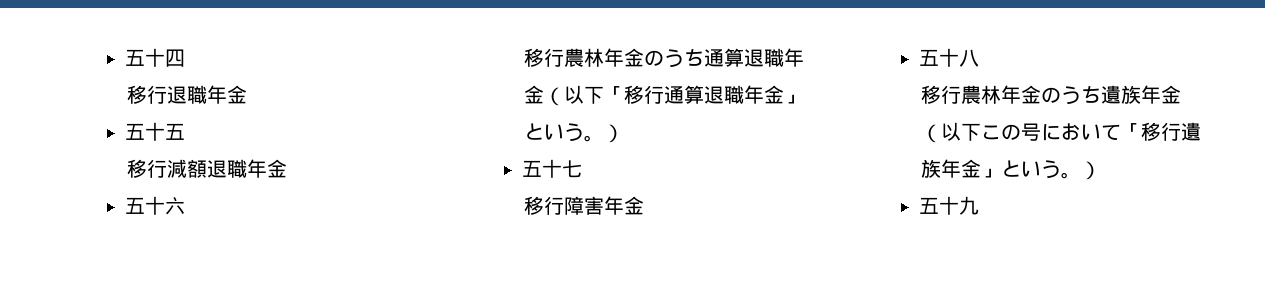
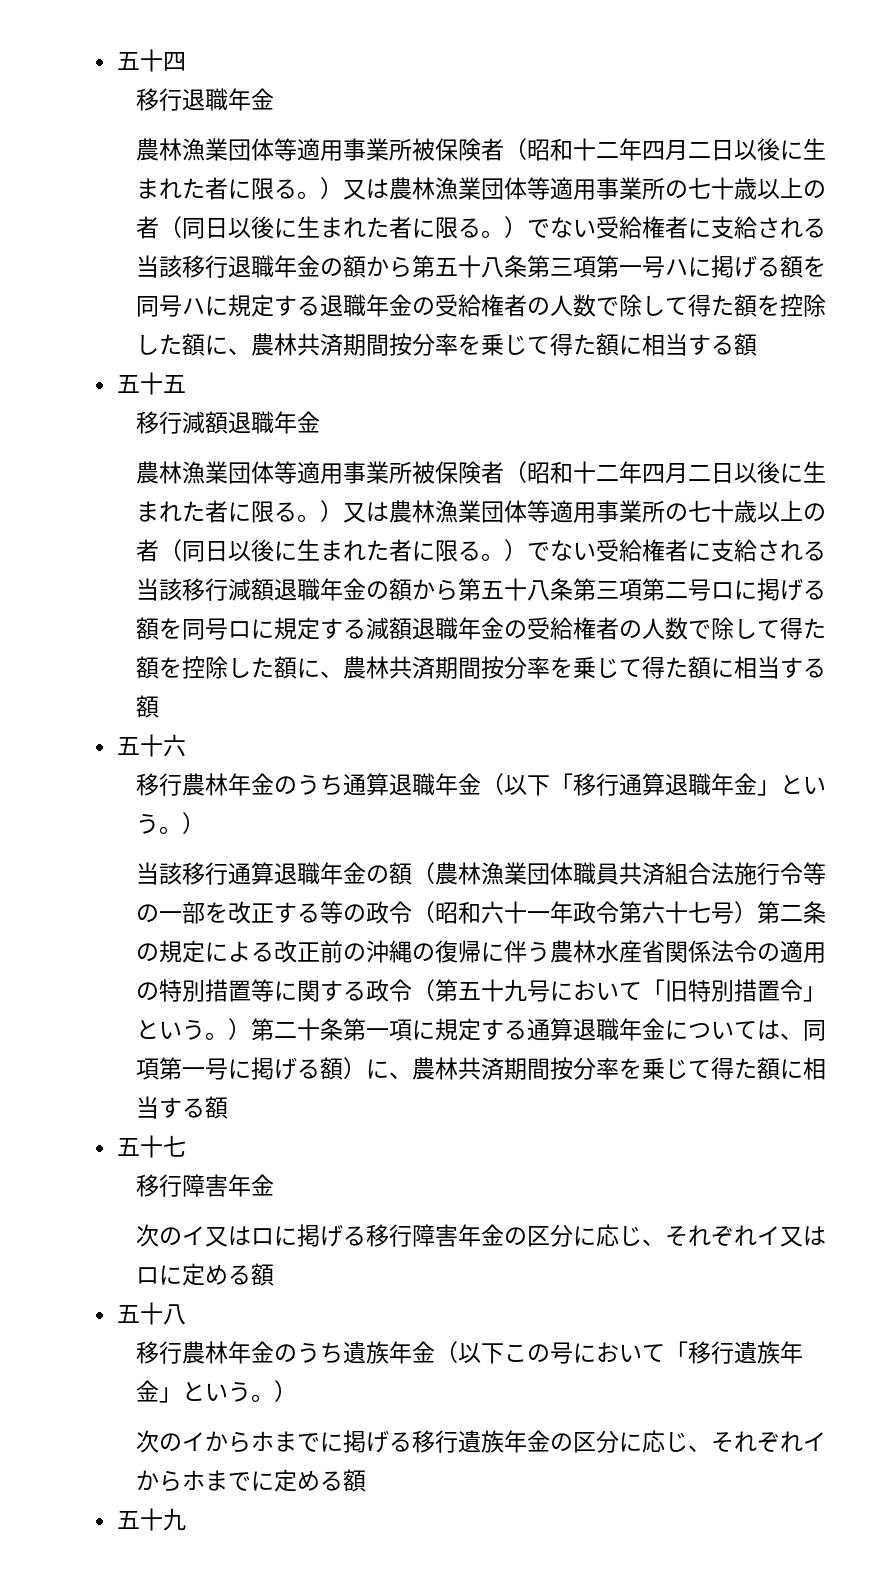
(248, 94) none -> [135,138,826,161] [135,177,826,200] [135,216,826,239] [135,255,826,278] [135,294,826,317] [135,333,757,356] // 農林漁業団体等適用事業所被保険者（昭和十二年四月二日以後に生まれた者に限る。）又は農林漁業団体等適用事業所の七十歳以上の者（同日以後に生まれた者に限る。）でない受給権者に支給される当該移行退職年金の額から第五十八条第三項第一号ハに掲げる額を同号ハに規定する退職年金の受給権者の人数で除して得た額を控除した額に、農林共済期間按分率を乗じて得た額に相当する額
(288, 168) none -> [135,461,826,484] [135,500,826,523] [135,539,826,562] [135,578,826,601] [135,617,826,640] [135,656,826,679] [135,695,159,718] // 農林漁業団体等適用事業所被保険者（昭和十二年四月二日以後に生まれた者に限る。）又は農林漁業団体等適用事業所の七十歳以上の者（同日以後に生まれた者に限る。）でない受給権者に支給される当該移行減額退職年金の額から第五十八条第三項第二号ロに掲げる額を同号ロに規定する減額退職年金の受給権者の人数で除して得た額を控除した額に、農林共済期間按分率を乗じて得た額に相当する額
(625, 133) none -> [135,862,826,885] [135,901,826,924] [135,940,826,963] [135,979,826,1002] [135,1018,826,1041] [135,1057,826,1080] [135,1096,228,1119] // 当該移行通算退職年金の額（農林漁業団体職員共済組合法施行令等の一部を改正する等の政令（昭和六十一年政令第六十七号）第二条の規定による改正前の沖縄の復帰に伴う農林水産省関係法令の適用の特別措置等に関する政令（第五十九号において「旧特別措置令」という。）第二十条第一項に規定する通算退職年金については、同項第一号に掲げる額）に、農林共済期間按分率を乗じて得た額に相当する額
(645, 205) none -> [135,1224,826,1247] [135,1263,274,1286] // 次のイ又はロに掲げる移行障害年金の区分に応じ、それぞれイ又はロに定める額
(1102, 170) none -> [135,1430,826,1453] [135,1469,366,1492] // 次のイからホまでに掲げる移行遺族年金の区分に応じ、それぞれイからホまでに定める額

